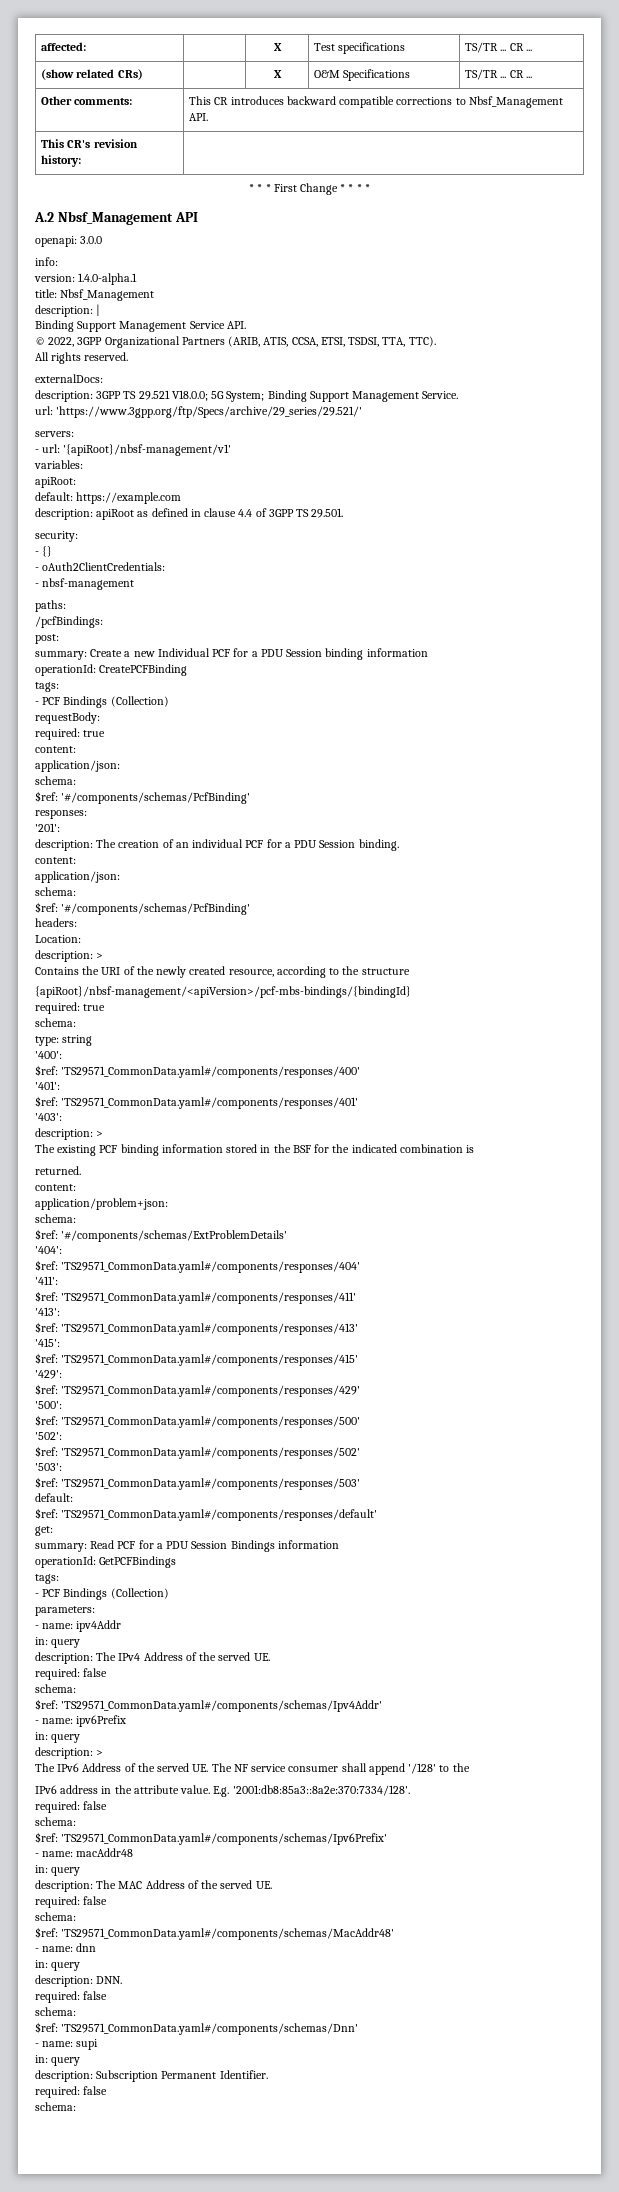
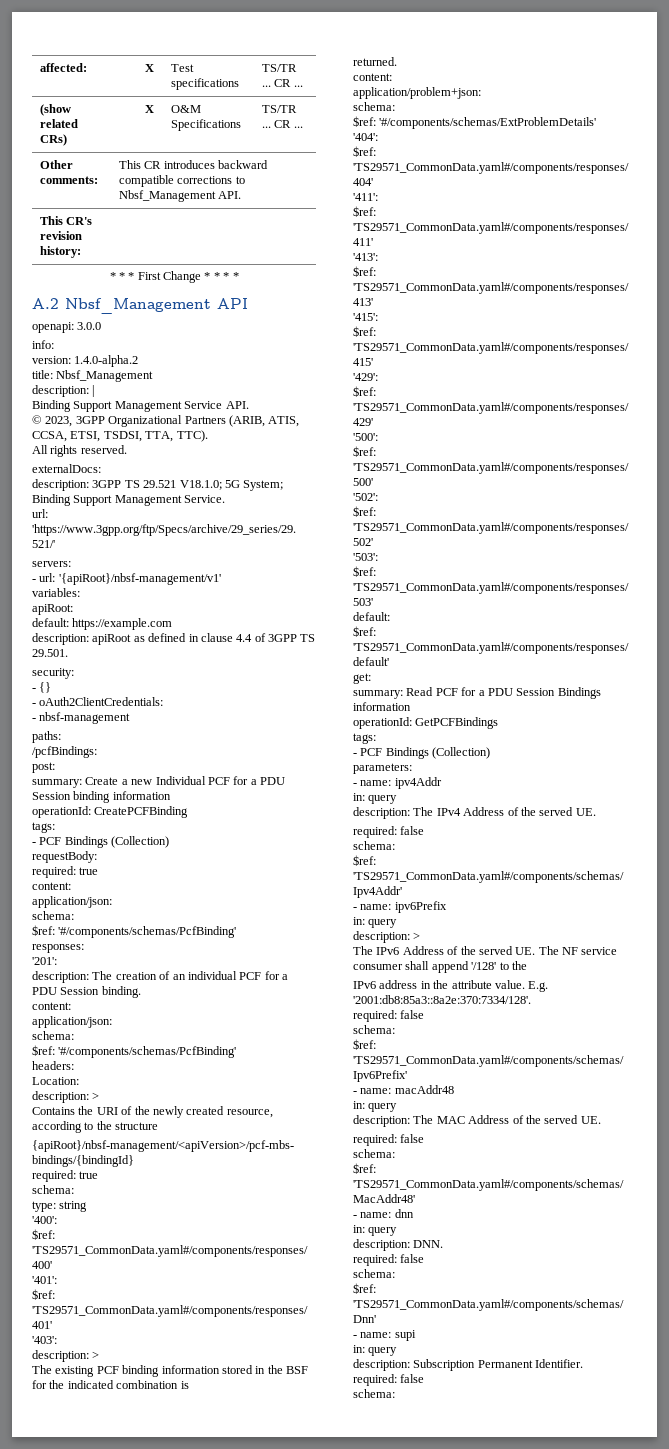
[78,273,138,285] 1.4.0-alpha.1 -> [74,355,139,367] 1.4.0-alpha.2
[48,337,75,347] 2022, -> [45,416,73,427] 2023,
[171,390,208,401] V18.0.0; -> [179,480,222,490] V18.1.0;

